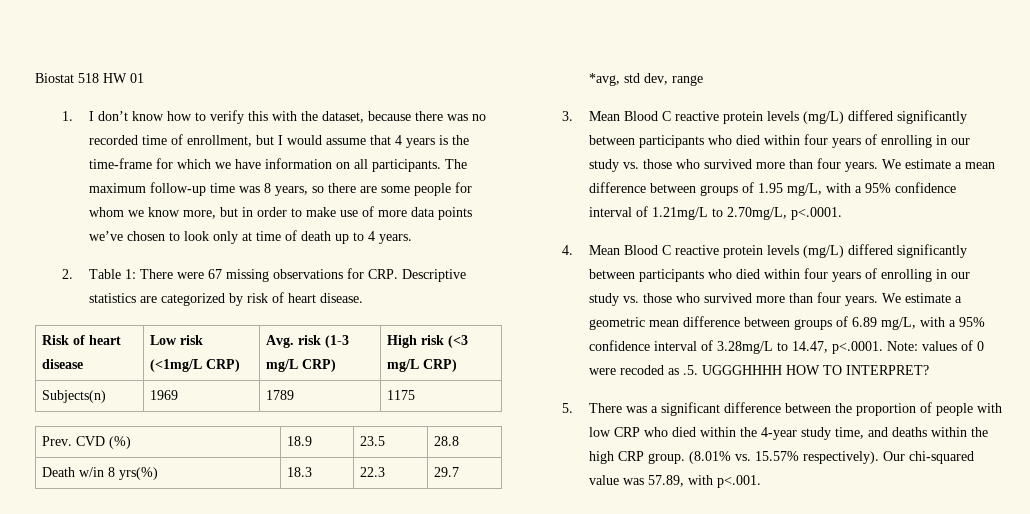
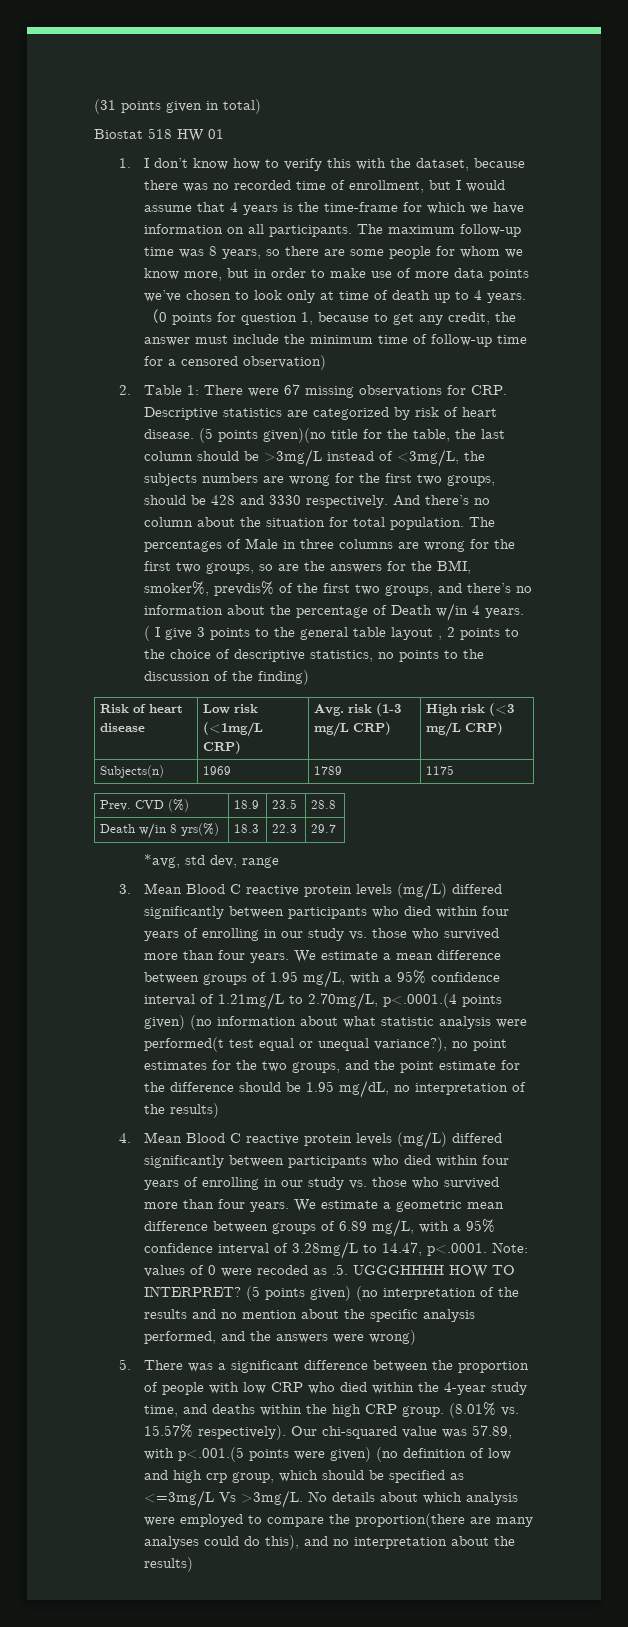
(35, 78) none -> [94,99,261,114] (31 points given in total) //
(412, 239) none -> [144,309,517,325] [144,334,528,347] [144,355,327,370] （0 points for question 1, because to get any credit, the answer must include the minimum time of follow-up time for a censored observation)
(363, 298) none -> [199,428,506,443] [144,449,486,467] [144,473,496,486] [144,495,491,508] [144,517,496,530] [144,538,516,552] [144,560,472,574] [144,581,533,596] [144,603,525,621] [144,626,520,641] [144,649,485,662] [144,670,310,685] (5 points given)(no title for the table, the last column should be >3mg/L instead of <3mg/L, the subjects numbers are wrong for the first two groups, should be 428 and 3330 respectively. And there’s no column about the situation for total population. The percentages of Male in three columns are wrong for the first two groups, so are the answers for the BMI, smoker%, prevdis% of the first two groups, and there’s no information about the percentage of Death w/in 4 years. ( I give 3 points to the general table layout , 2 points to the choice of descriptive statistics, no points to the discussion of the finding)
[790,207,842,220] p<.0001. -> [383,993,503,1008] [144,1015,528,1030] [144,1037,508,1052] [144,1060,521,1073] [144,1080,527,1098] [144,1103,220,1118] p<.0001.(4 points given) (no information about what statistic analysis were performed(t test equal or unequal variance?), no point estimates for the two groups, and the point estimate for the difference should be 1.95 mg/dL, no interpretation of the results)
(929, 370) none -> [246,1286,520,1301] [144,1309,476,1322] [144,1330,417,1345] (5 points given) (no interpretation of the results and no mention about the specific analysis performed, and the answers were wrong)
[716,475,761,488] p<.001. -> [178,1447,512,1462] [144,1470,465,1483] [144,1490,519,1508] [144,1513,534,1528] [144,1535,516,1550] [144,1557,194,1572] p<.001.(5 points were given) (no definition of low and high crp group, which should be specified as <=3mg/L Vs >3mg/L. No details about which analysis were employed to compare the proportion(there are many analyses could do this), and no interpretation about the results)

